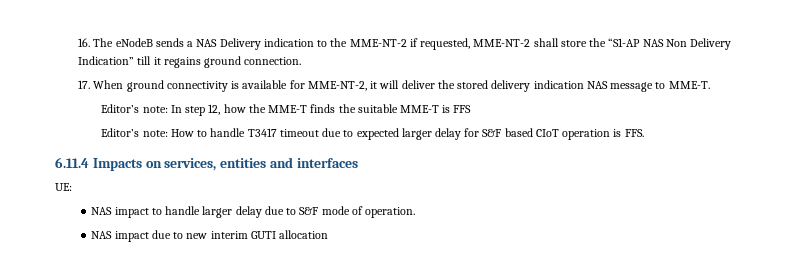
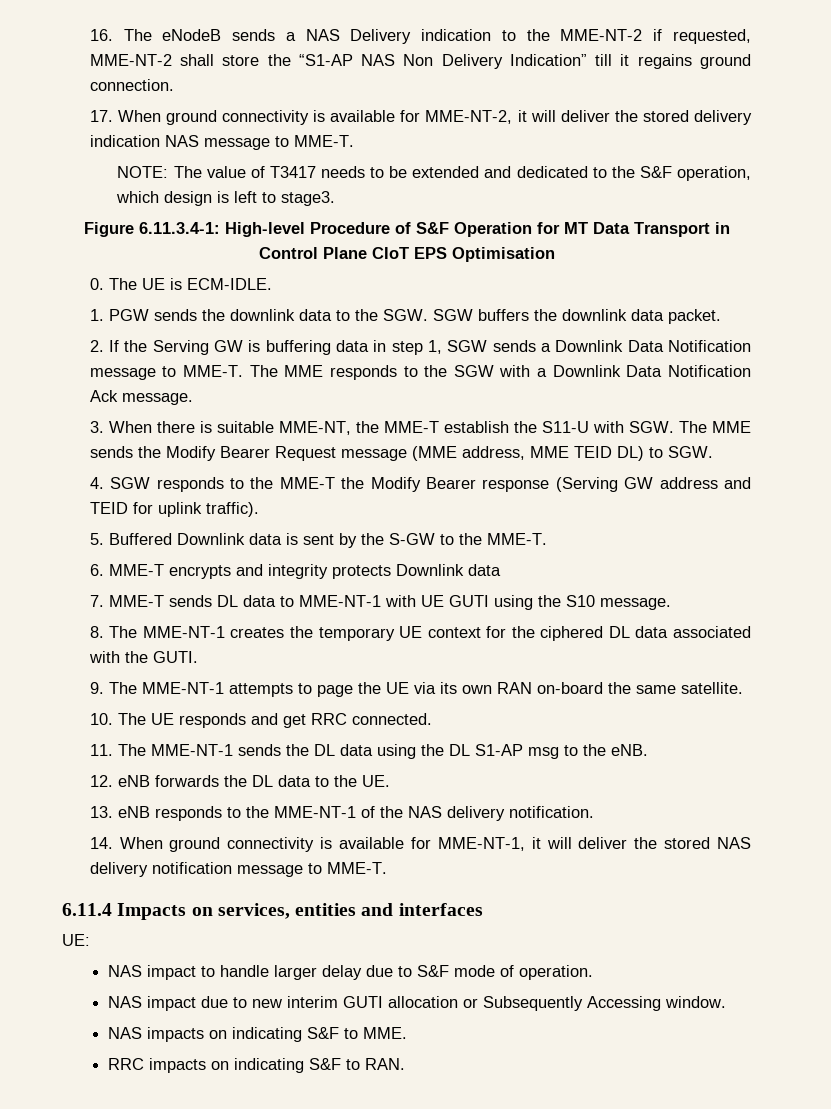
[101,104,472,116] [101,128,644,140] Editor’s note: In step 12, how the MME-T finds the suitable MME-T is FFS // Editor’s note: How to handle T3417 timeout due to expected larger delay for S&F based CIoT operation is FFS. -> [117,166,752,181] [116,191,336,206] [83,222,730,237] [258,247,555,262] [89,278,272,290] [89,309,721,324] [89,340,751,355] [89,365,751,380] [89,390,193,405] [89,421,751,435] [89,446,713,461] [89,477,751,492] [89,502,259,517] [89,533,547,548] [89,564,501,579] [89,595,671,610] [89,626,752,641] [88,651,198,663] [89,682,743,697] [89,713,432,728] [89,744,648,759] [89,775,390,787] [89,806,594,821] [89,837,751,852] [89,862,387,877] NOTE: The value of T3417 needs to be extended and dedicated to the S&F operation, which design is left to stage3. // Figure 6.11.3.4-1: High-level Procedure of S&F Operation for MT Data Transport in Control Plane CIoT EPS Optimisation // 0. The UE is ECM-IDLE. // 1. PGW sends the downlink data to the SGW. SGW buffers the downlink data packet. // 2. If the Serving GW is buffering data in step 1, SGW sends a Downlink Data Notification message to MME-T. The MME responds to the SGW with a Downlink Data Notification Ack message. // 3. When there is suitable MME-NT, the MME-T establish the S11-U with SGW. The MME sends the Modify Bearer Request message (MME address, MME TEID DL) to SGW. // 4. SGW responds to the MME-T the Modify Bearer response (Serving GW address and TEID for uplink traffic). // 5. Buffered Downlink data is sent by the S-GW to the MME-T. // 6. MME-T encrypts and integrity protects Downlink data // 7. MME-T sends DL data to MME-NT-1 with UE GUTI using the S10 message. // 8. The MME-NT-1 creates the temporary UE context for the ciphered DL data associated with the GUTI. // 9. The MME-NT-1 attempts to page the UE via its own RAN on-board the same satellite. // 10. The UE responds and get RRC connected. // 11. The MME-NT-1 sends the DL data using the DL S1-AP msg to the eNB. // 12. eNB forwards the DL data to the UE. // 13. eNB responds to the MME-NT-1 of the NAS delivery notification. // 14. When ground connectivity is available for MME-NT-1, it will deliver the stored NAS delivery notification message to MME-T.
(329, 234) none -> [462,996,726,1011] [107,1027,407,1042] [107,1058,405,1073] or Subsequently Accessing window. // NAS impacts on indicating S&F to MME. // RRC impacts on indicating S&F to RAN.

